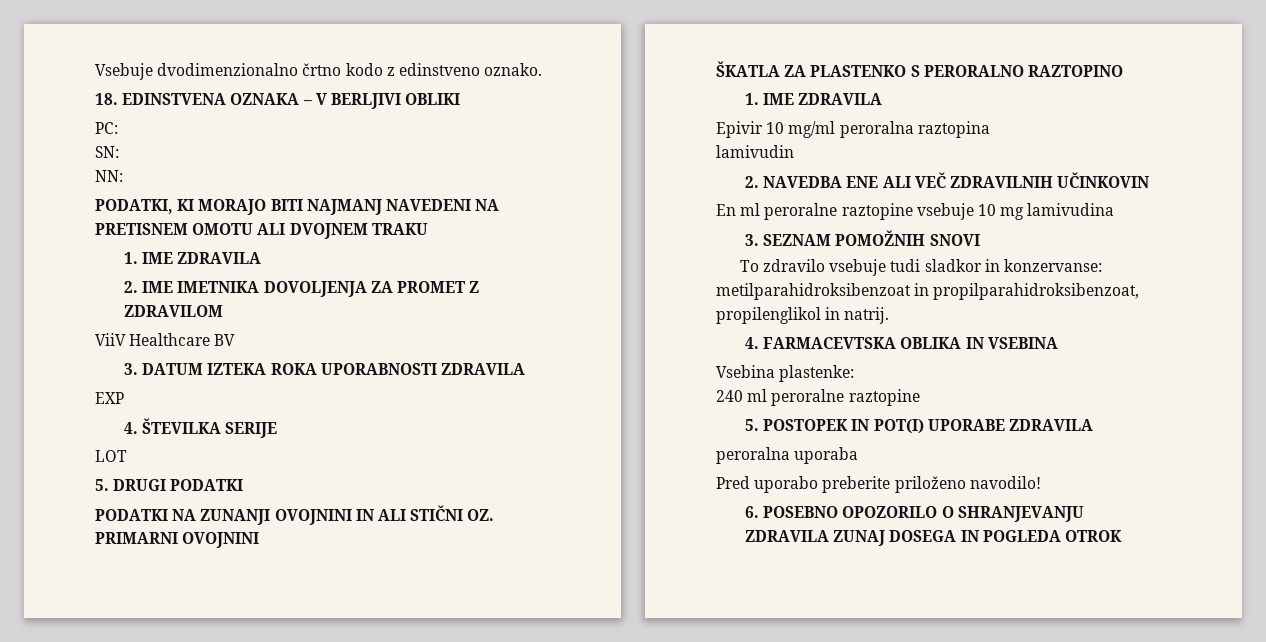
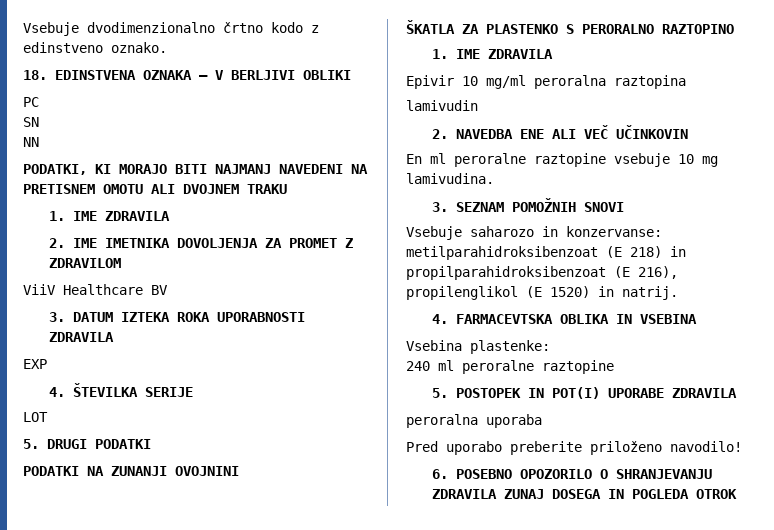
[95,122,118,134] [95,146,119,158] [95,170,123,182] PC: // SN: // NN: -> [23,97,39,107] [23,117,39,127] [23,137,39,147] PC // SN // NN
[355,505,495,521] [95,532,260,548] IN ALI STIČNI OZ. PRIMARNI OVOJNINI -> (239, 471) none
[949,176,1053,188] ZDRAVILNIH -> (609, 132) none
[1027,203,1115,216] lamivudina -> [406,173,494,184] lamivudina.
[739,259,1103,276] [716,283,1140,300] [716,307,821,324] To zdravilo vsebuje tudi sladkor in konzervanse: metilparahidroksibenzoat in propilparahidroksibenzoat, propilenglikol -> [406,226,662,240] [406,246,686,260] [406,266,678,280] [406,286,590,300] Vsebuje saharozo in konzervanse: metilparahidroksibenzoat (E 218) in propilparahidroksibenzoat (E 216), propilenglikol (E 1520)

